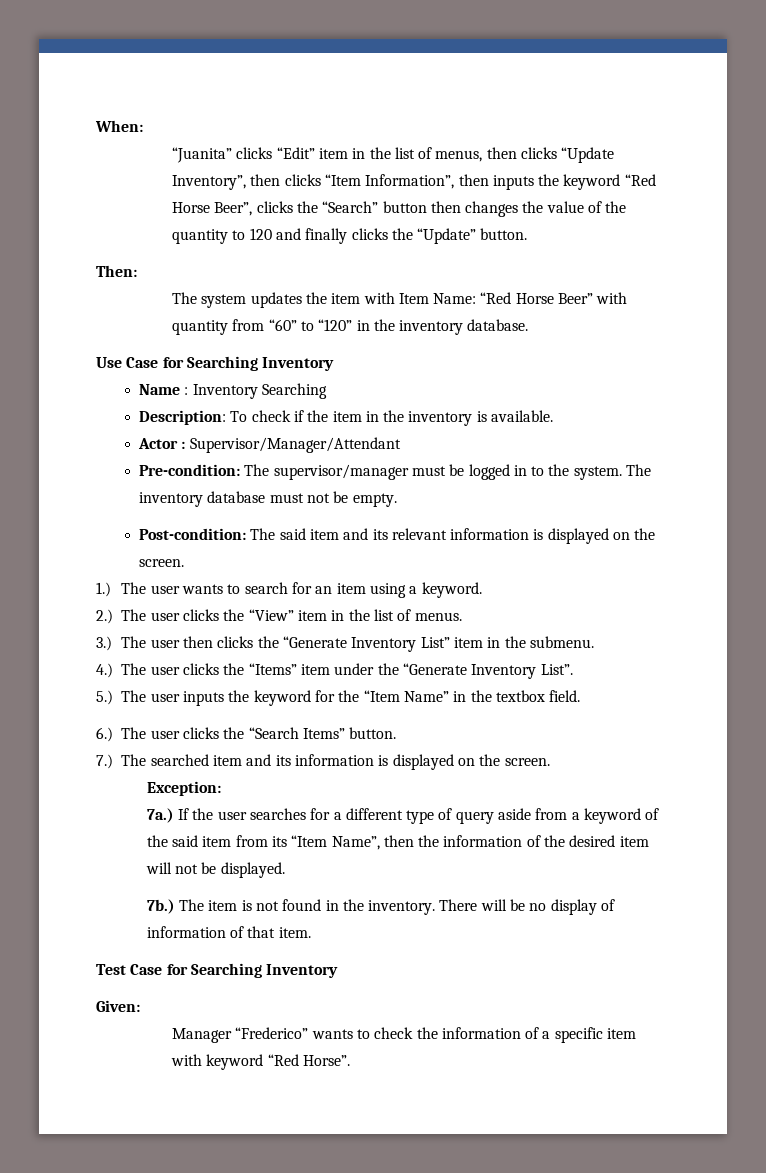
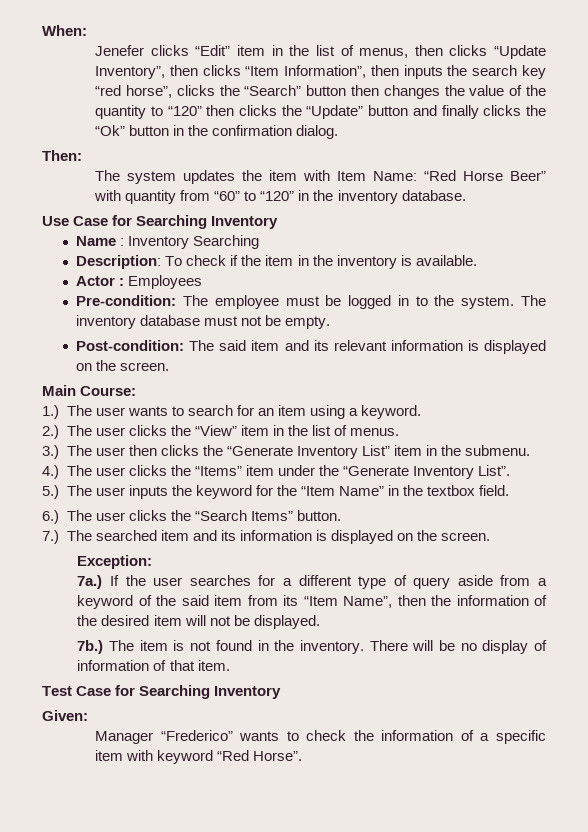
[171,147,232,163] “Juanita” -> [95,45,145,56] Jenefer
[563,174,656,190] [171,202,253,216] keyword “Red Horse Beer”, -> [472,65,547,79] [95,85,172,98] search key “red horse”,
[249,228,528,244] 120 and finally clicks the “Update” button. -> [167,105,546,119] [95,125,339,139] “120” then clicks the “Update” button and finally clicks the “Ok” button in the confirmation dialog.
[189,437,401,453] Supervisor/Manager/Attendant -> [128,275,203,289] Employees
[273,464,409,480] supervisor/manager -> [214,295,279,309] employee
(184, 563) none -> [42,385,137,396] // Main Course:

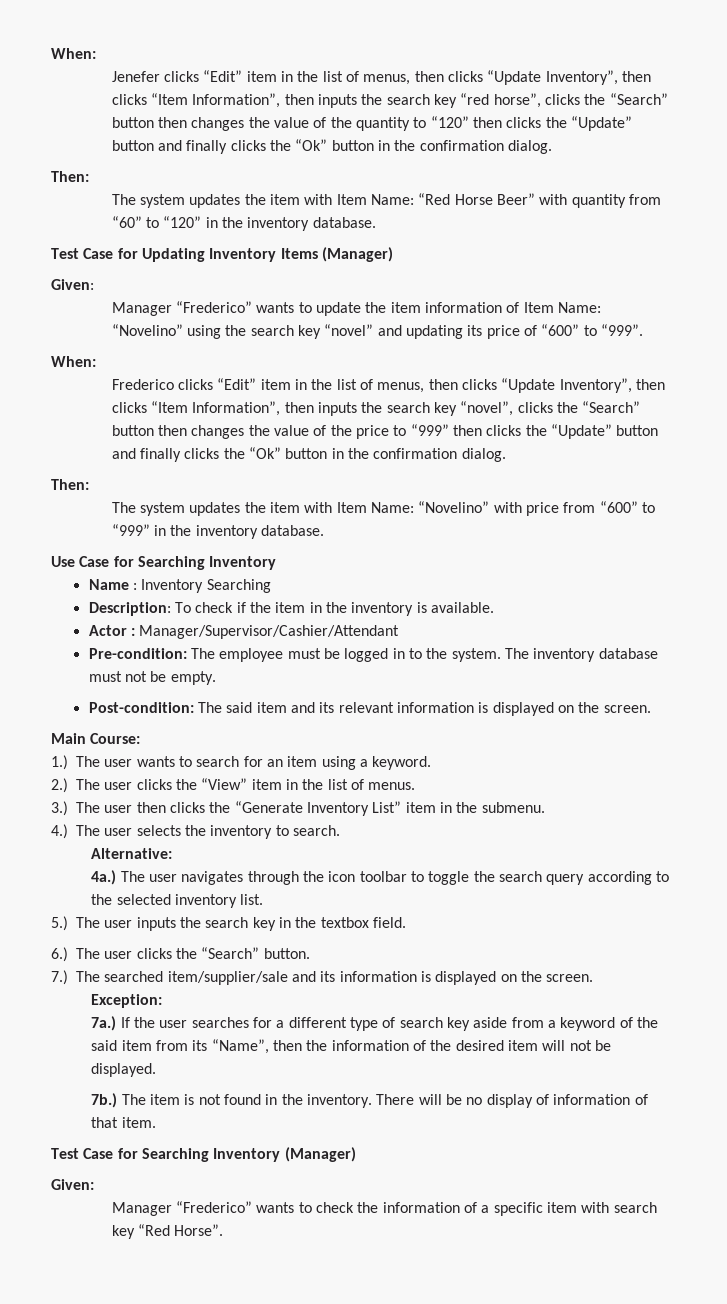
(466, 195) none -> [51,247,393,262] [51,279,94,290] [111,301,601,316] [111,324,643,339] [51,356,96,367] [111,378,665,393] [111,401,641,416] [111,424,659,439] [111,447,506,462] [51,479,89,490] [111,501,655,516] [111,524,324,539] // Test Case for Updating Inventory Items (Manager) // Given: // Manager “Frederico” wants to update the item information of Item Name: “Novelino” using the search key “novel” and updating its price of “600” to “999”. // When: // Frederico clicks “Edit” item in the list of menus, then clicks “Update Inventory”, then clicks “Item Information”, then inputs the search key “novel”, clicks the “Search” button then changes the value of the price to “999” then clicks the “Update” button and finally clicks the “Ok” button in the confirmation dialog. // Then: // The system updates the item with Item Name: “Novelino” with price from “600” to “999” in the inventory database.
[128,275,203,289] Employees -> [139,625,400,639] Manager/Supervisor/Cashier/Attendant
[128,465,511,479] clicks the “Items” item under the “Generate Inventory List”. -> [136,825,340,839] [91,848,173,859] [91,870,669,885] [91,894,264,908] selects the inventory to search. // Alternative: // 4a.) The user navigates through the icon toolbar to toggle the search query according to the selected inventory list.
[195,485,384,499] keyword for the “Item Name” -> [205,917,276,931] search key
[194,510,293,521] “Search Items” -> [201,947,260,959] “Search”
[160,530,189,541] item -> [167,971,288,985] item/supplier/sale
[413,577,451,589] query -> [399,1017,470,1031] search key
[303,596,393,608] “Item Name”, -> [211,1039,269,1054] “Name”,
(282, 692) none -> [284,1147,356,1162] (Manager)
[157,750,214,764] keyword -> [613,1202,657,1213] [111,1225,135,1239] search key

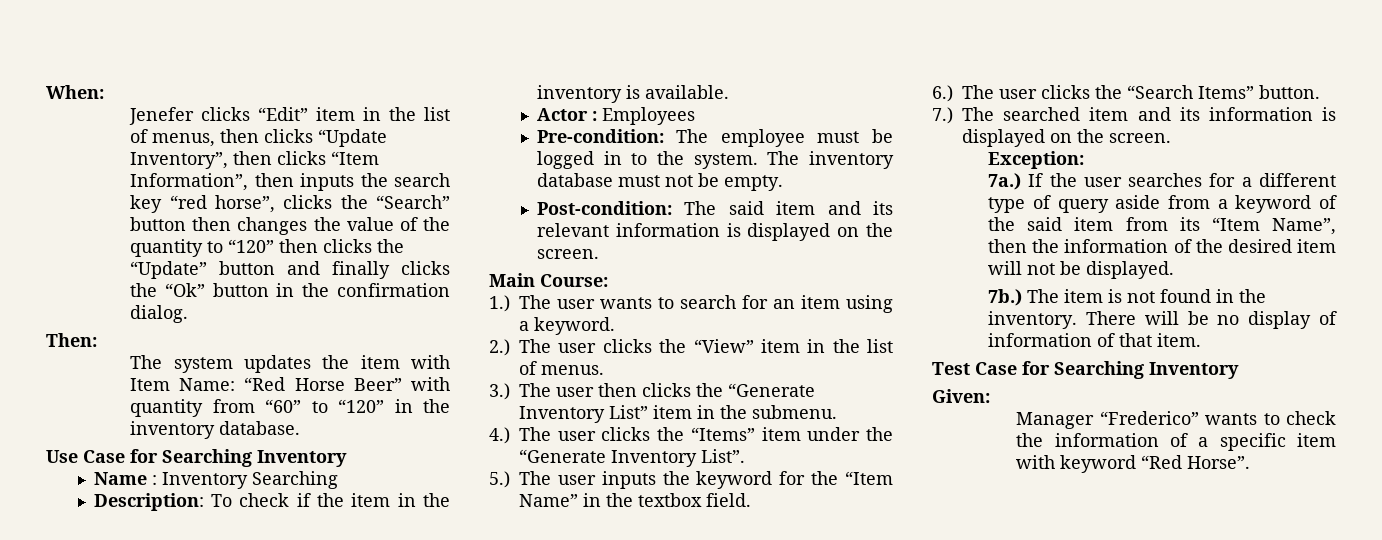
[51,247,393,262] [51,279,94,290] [111,301,601,316] [111,324,643,339] [51,356,96,367] [111,378,665,393] [111,401,641,416] [111,424,659,439] [111,447,506,462] [51,479,89,490] [111,501,655,516] [111,524,324,539] // Test Case for Updating Inventory Items (Manager) // Given: // Manager “Frederico” wants to update the item information of Item Name: “Novelino” using the search key “novel” and updating its price of “600” to “999”. // When: // Frederico clicks “Edit” item in the list of menus, then clicks “Update Inventory”, then clicks “Item Information”, then inputs the search key “novel”, clicks the “Search” button then changes the value of the price to “999” then clicks the “Update” button and finally clicks the “Ok” button in the confirmation dialog. // Then: // The system updates the item with Item Name: “Novelino” with price from “600” to “999” in the inventory database. -> (301, 428) none
[139,625,400,639] Manager/Supervisor/Cashier/Attendant -> [601,107,695,125] Employees
[136,825,340,839] [91,848,173,859] [91,870,669,885] [91,894,264,908] selects the inventory to search. // Alternative: // 4a.) The user navigates through the icon toolbar to toggle the search query according to the selected inventory list. -> [601,427,893,441] [519,449,745,467] clicks the “Items” item under the “Generate Inventory List”.
[205,917,276,931] search key -> [696,471,893,489] [519,494,578,507] keyword for the “Item Name”
[201,947,260,959] “Search” -> [1127,85,1254,99] “Search Items”
[167,971,288,985] item/supplier/sale -> [1089,107,1129,121] item
[399,1017,470,1031] search key -> [1057,199,1109,213] query
[211,1039,269,1054] “Name”, -> [1211,217,1336,235] “Item Name”,
[284,1147,356,1162] (Manager) -> (1239, 370) none
[613,1202,657,1213] [111,1225,135,1239] search key -> [1060,455,1137,473] keyword

